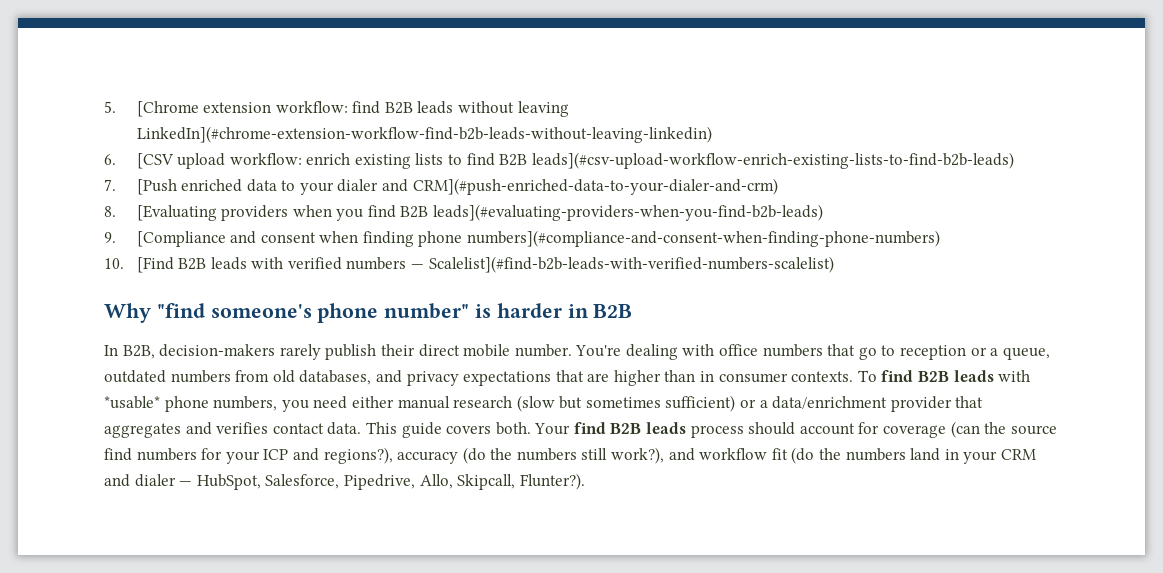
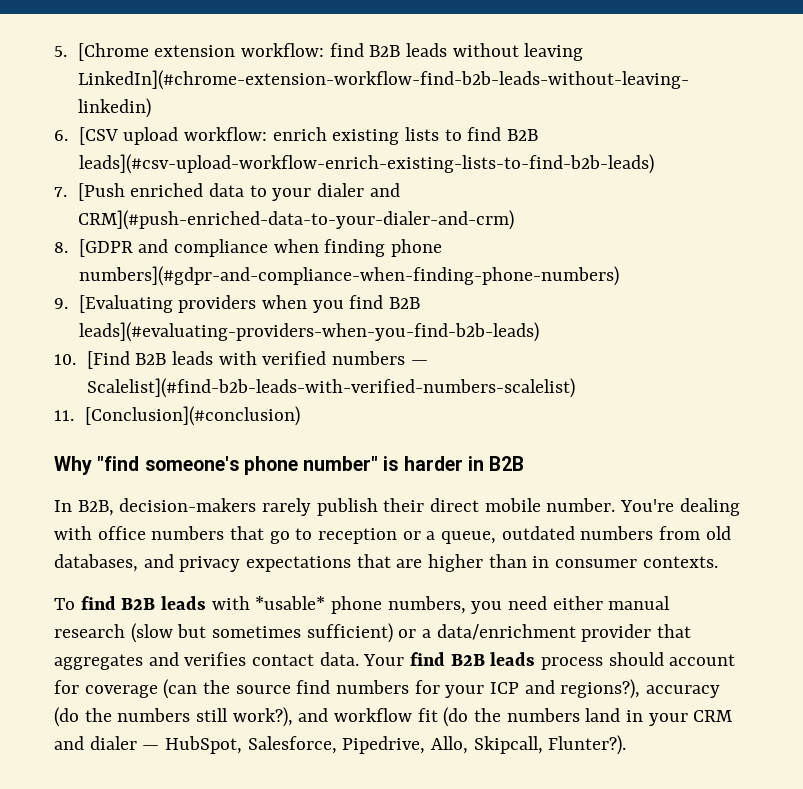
(116, 211) none -> [78,239,442,257] [78,266,619,286] [54,298,68,309] [GDPR and compliance when finding phone numbers](#gdpr-and-compliance-when-finding-phone-numbers) // 9.
[104,230,941,247] // 9. [Compliance and consent when finding phone numbers](#compliance-and-consent-when-finding-phone-numbers) -> (539, 332) none
(834, 264) none -> [54,406,300,426] // 11. [Conclusion](#conclusion)
(854, 376) none -> (718, 562) //
[365,422,531,438] This guide covers both. -> (359, 659) none

